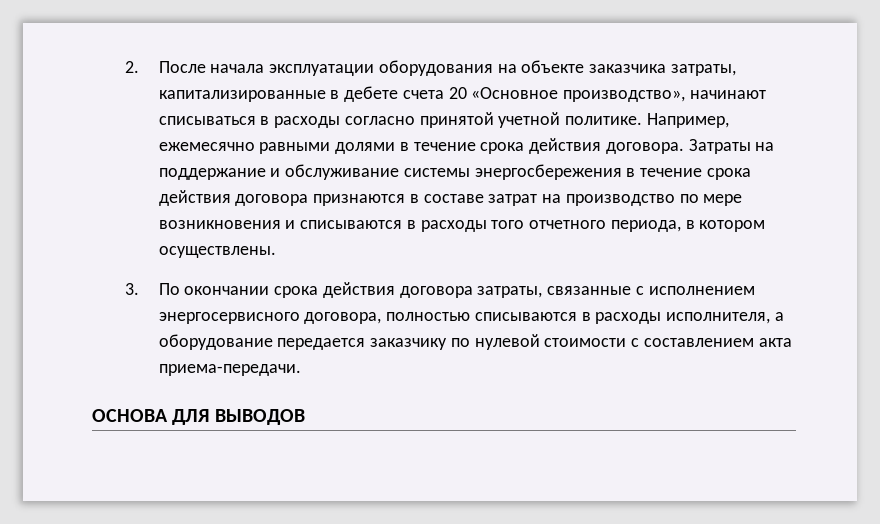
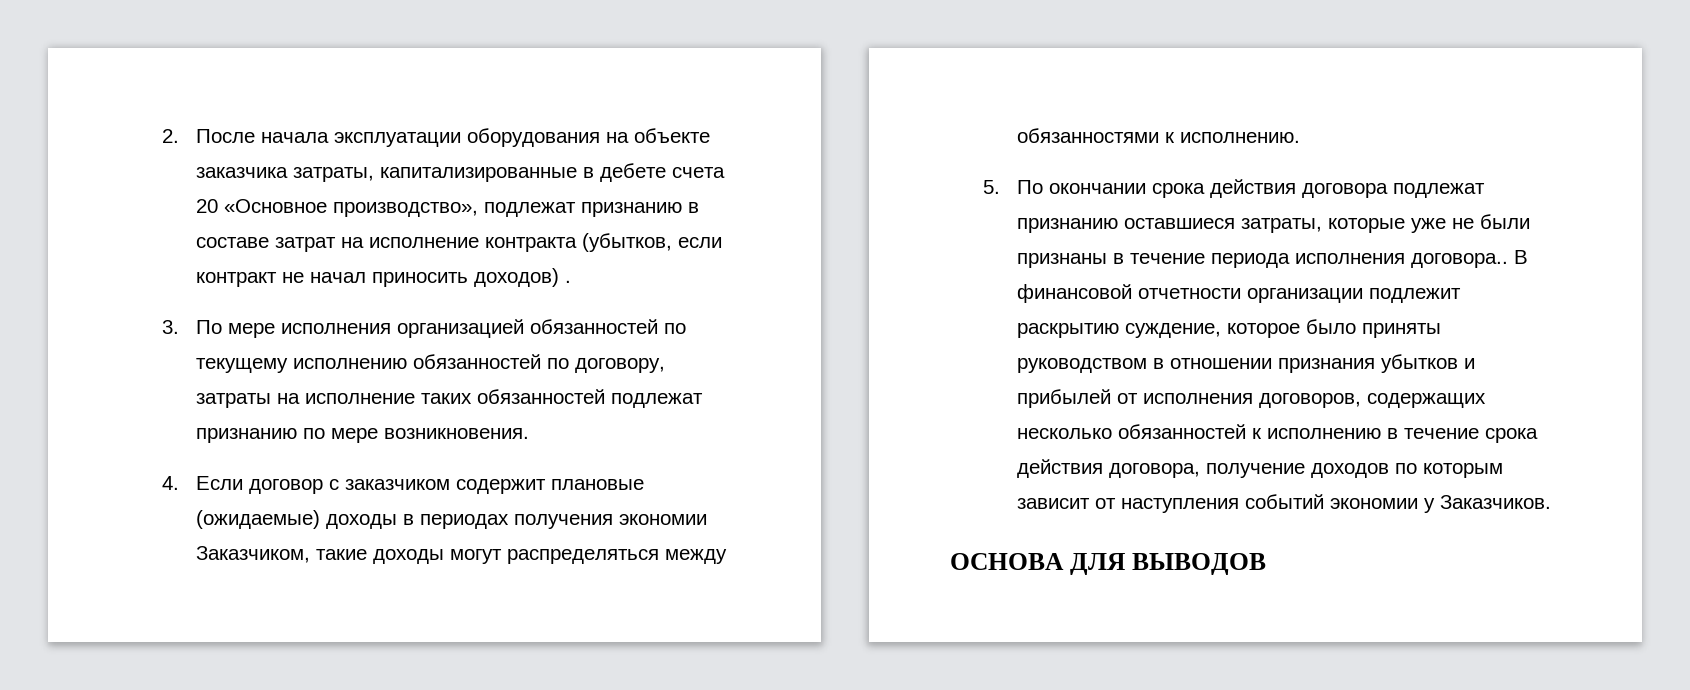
[689,90,766,99] [158,112,729,128] [158,138,775,154] [158,164,751,180] [158,190,743,206] [158,220,766,232] [158,246,276,258] [125,283,140,295] начинают списываться в расходы согласно принятой учетной политике. Например, ежемесячно равными долями в течение срока действия договора. Затраты на поддержание и обслуживание системы энергосбережения в течение срока действия договора признаются в составе затрат на производство по мере возникновения и списываются в расходы того отчетного периода, в котором осуществлены. // 3. -> [483,202,699,217] [195,233,722,252] [195,268,571,287] [162,319,686,338] [195,354,665,373] [195,389,703,408] [195,428,529,443] [162,476,644,494] [195,510,707,529] [195,546,727,564] [1016,128,1300,143] [983,180,1001,194] подлежат признанию в составе затрат на исполнение контракта (убытков, если контракт не начал приносить доходов) . // 3. По мере исполнения организацией обязанностей по текущему исполнению обязанностей по договору, затраты на исполнение таких обязанностей подлежат признанию по мере возникновения. // 4. Если договор с заказчиком содержит плановые (ожидаемые) доходы в периодах получения экономии Заказчиком, такие доходы могут распределяться между обязанностями к исполнению. // 5.
[477,286,755,298] [158,312,784,324] [158,334,792,350] [158,364,301,376] затраты, связанные с исполнением энергосервисного договора, полностью списываются в расходы исполнителя, а оборудование передается заказчику по нулевой стоимости с составлением акта приема-передачи. -> [1392,183,1485,198] [1016,214,1530,233] [1016,250,1528,268] [1016,284,1461,303] [1016,319,1441,338] [1016,354,1475,373] [1016,389,1486,408] [1016,424,1538,443] [1016,459,1503,478] [1016,494,1551,513] подлежат признанию оставшиеся затраты, которые уже не были признаны в течение периода исполнения договора.. В финансовой отчетности организации подлежит раскрытию суждение, которое было приняты руководством в отношении признания убытков и прибылей от исполнения договоров, содержащих несколько обязанностей к исполнению в течение срока действия договора, получение доходов по которым зависит от наступления событий экономии у Заказчиков.

